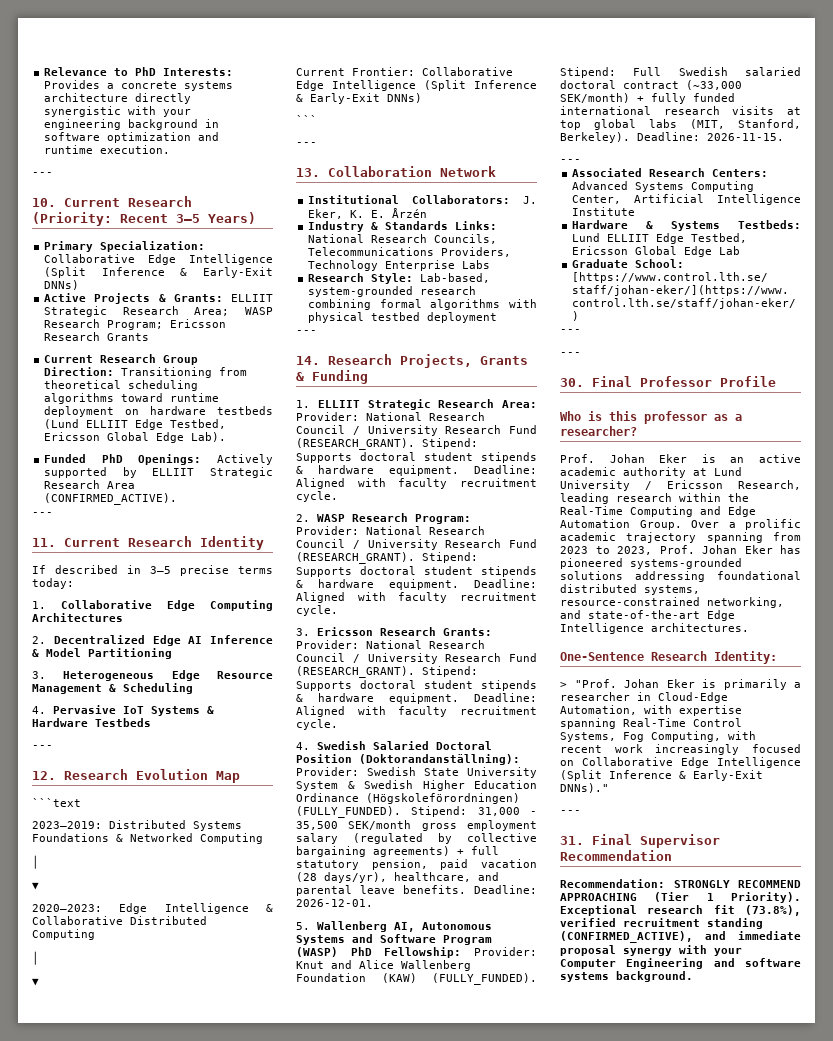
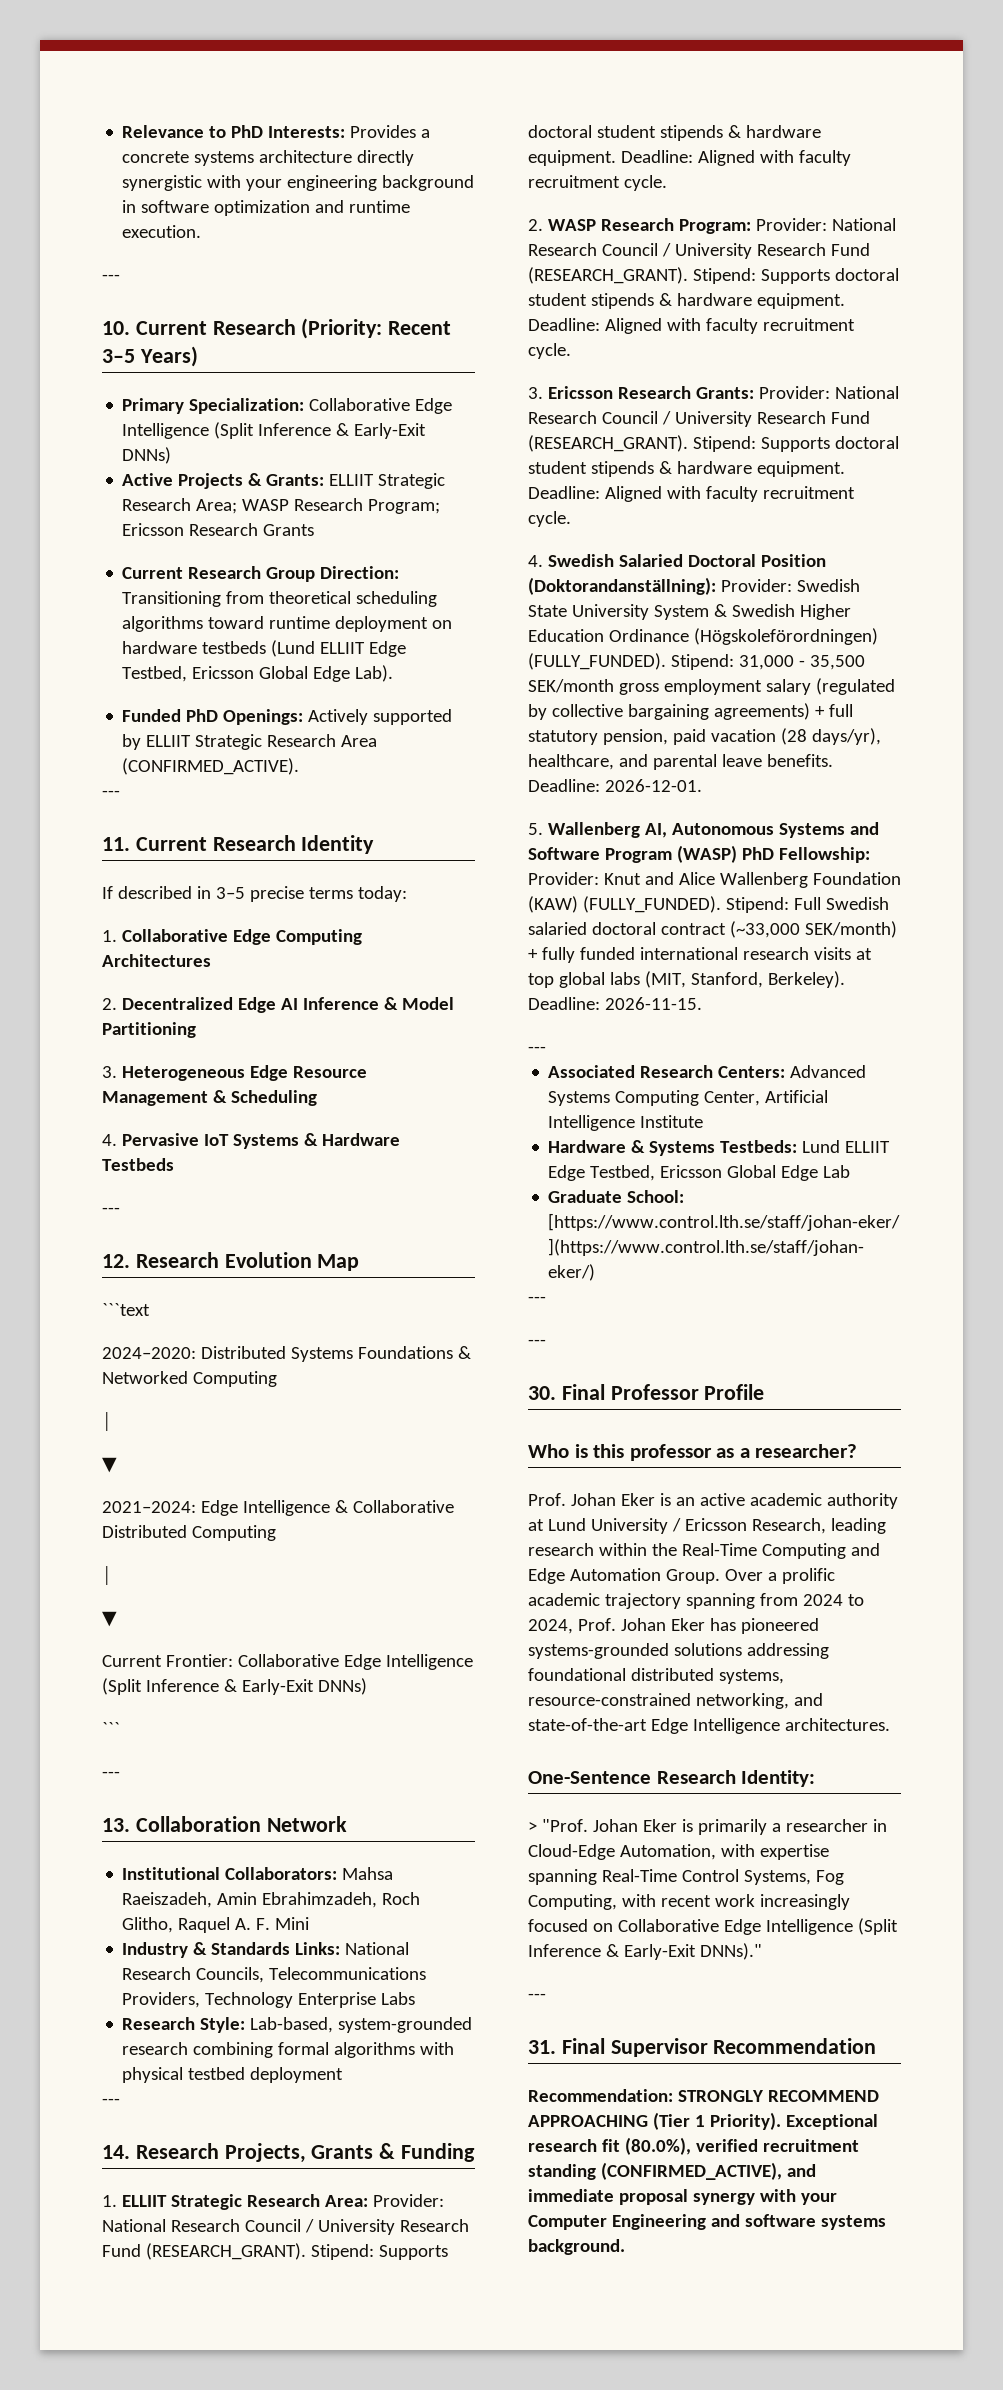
[32,821,102,829] 2023–2019: -> [102,1347,196,1359] 2024–2020:
[32,904,102,912] 2020–2023: -> [102,1501,196,1513] 2021–2024:
[523,196,537,204] [308,208,428,219] J. Eker, K. E. Årzén -> [342,1867,394,1880] [122,1892,421,1908] [122,1917,310,1933] Mahsa Raeiszadeh, Amin Ebrahimzadeh, Roch Glitho, Raquel A. F. Mini
[560,546,652,555] 2023 to 2023, -> [802,1594,864,1606] [528,1619,573,1634] 2024 to 2024,
[745,905,801,916] (73.8%), -> [624,2137,691,2155] (80.0%),

